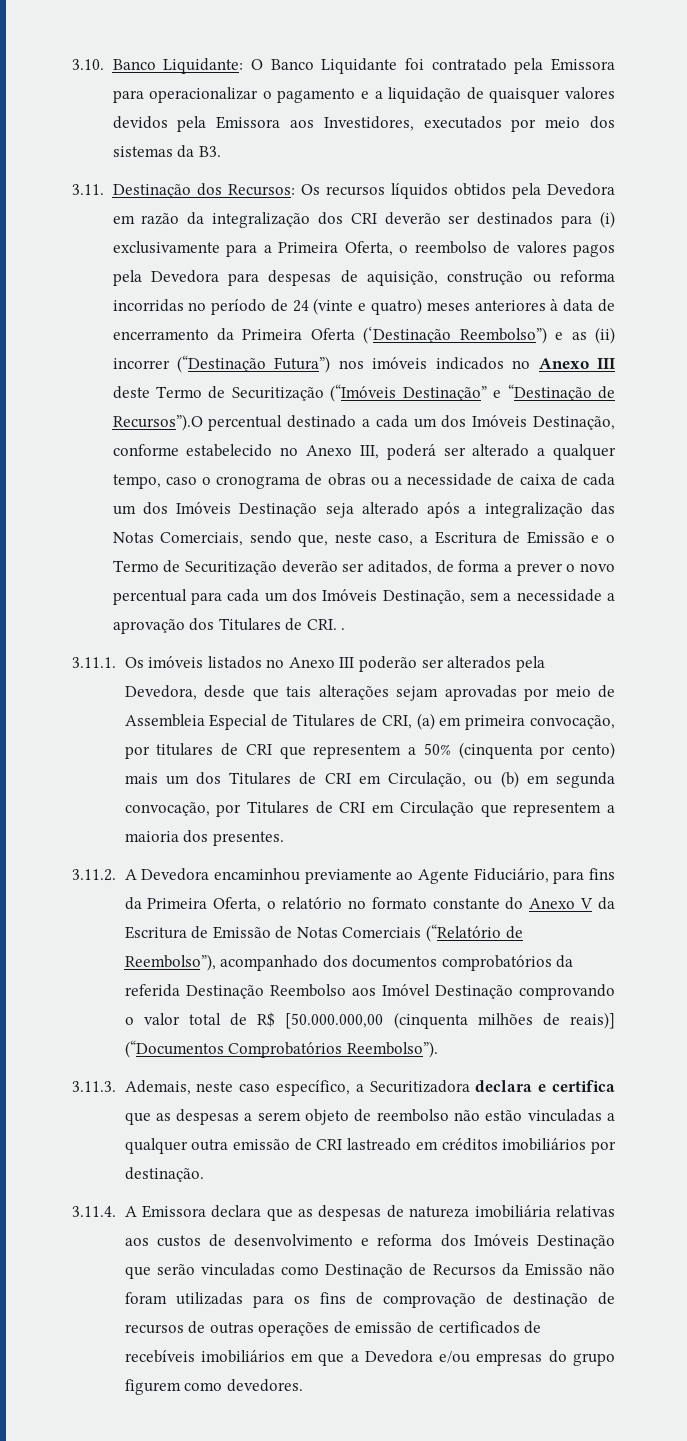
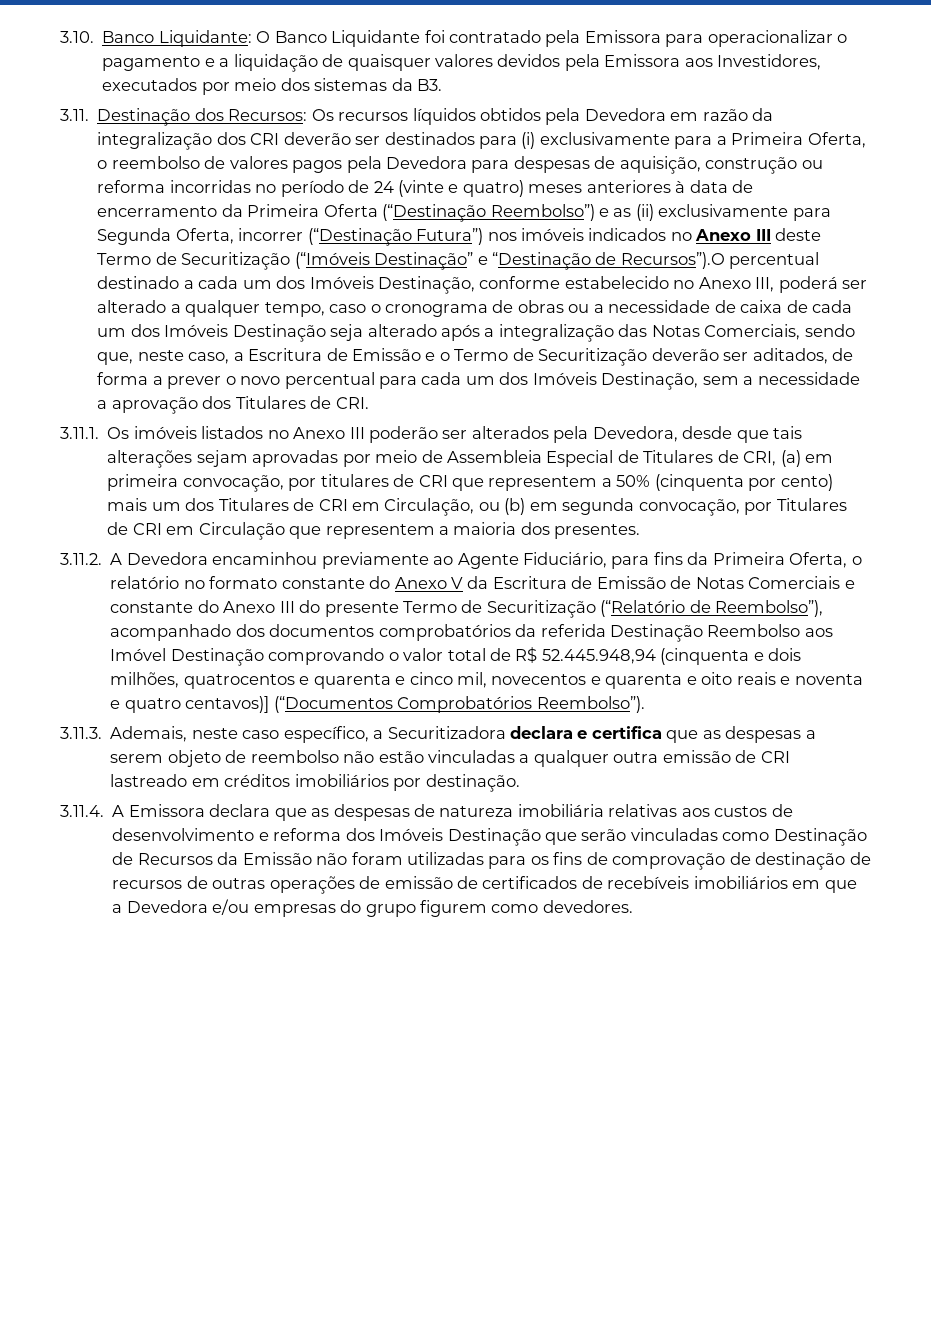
[363,326,452,344] (‘Destinação -> [382,204,487,222] (“Destinação
(615, 335) none -> [658,204,831,221] [97,228,234,245] exclusivamente para Segunda Oferta,
[341,628,346,630] . -> (369, 403) none
(422, 932) none -> [844,580,855,589] [110,600,596,618] e constante do Anexo III do presente Termo de Securitização
[285,1012,615,1029] [50.000.000,00 (cinquenta milhões de reais)] -> [541,648,802,665] [110,672,863,689] [110,696,270,713] 52.445.948,94 (cinquenta e dois milhões, quatrocentos e quarenta e cinco mil, novecentos e quarenta e oito reais e noventa e quatro centavos)]

